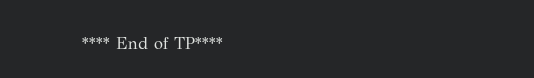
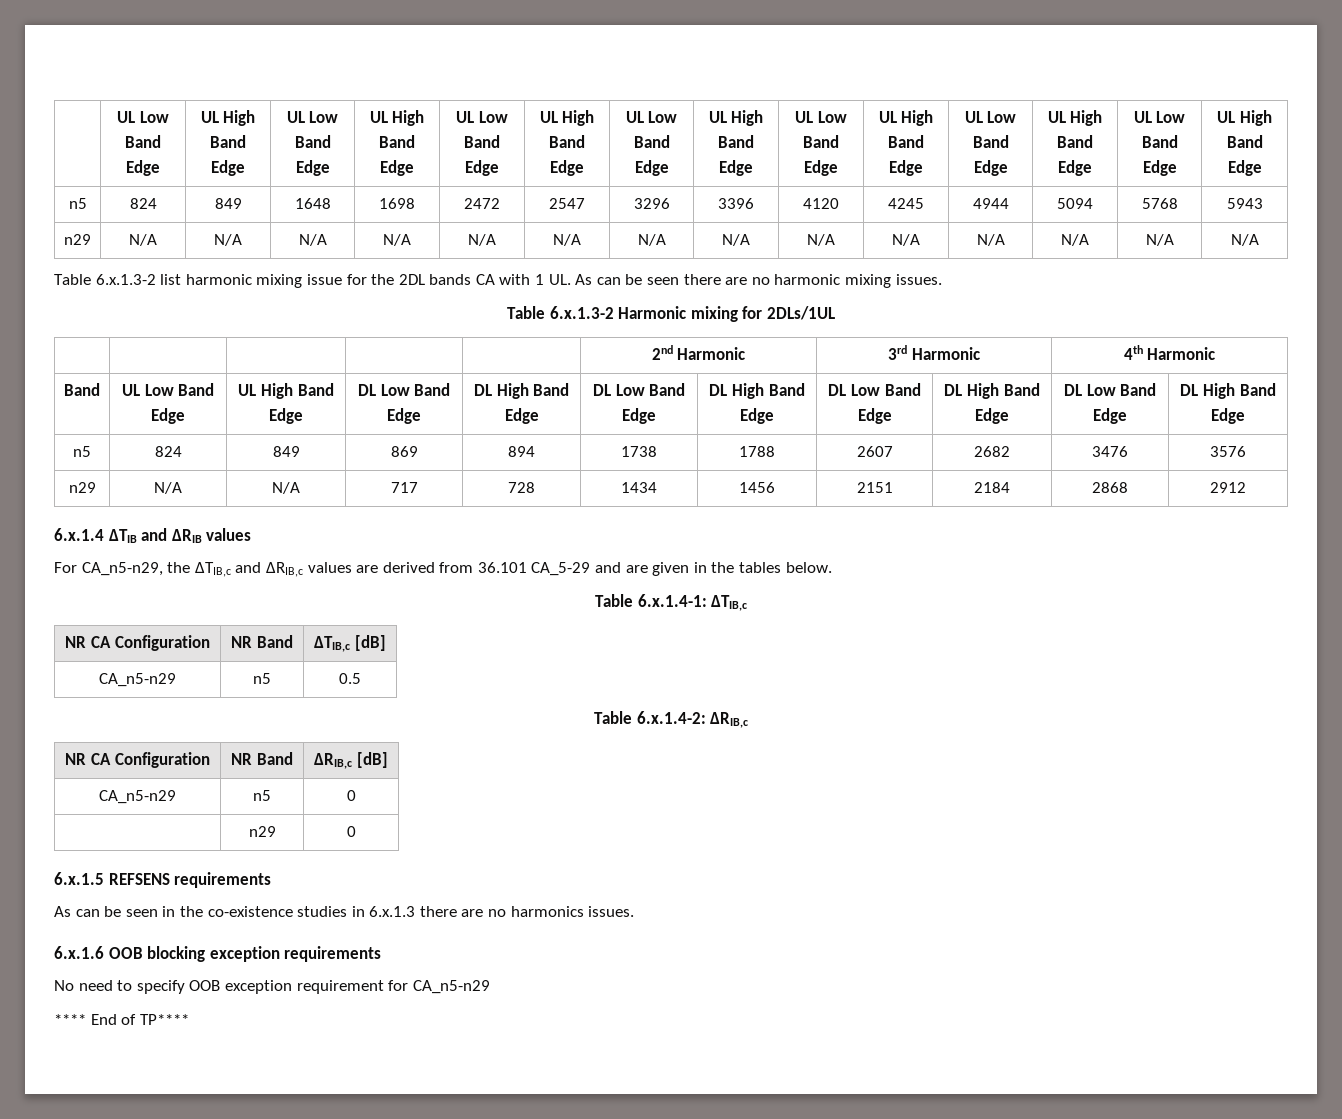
(82, 43) none -> [117,111,169,123] [125,135,161,148] [126,160,160,176] [200,110,256,126] [210,135,246,148] [211,160,245,176] [286,111,339,123] [294,135,331,148] [295,160,330,176] [369,110,425,126] [379,135,415,148] [380,160,414,176] [456,111,508,123] [464,135,500,148] [465,160,499,176] [539,110,595,126] [549,135,585,148] [550,160,584,176] [625,111,678,123] [633,135,670,148] [634,160,669,176] [708,110,764,126] [718,135,754,148] [719,160,753,176] [795,111,847,123] [803,135,839,148] [804,160,838,176] [878,110,934,126] [888,135,924,148] [889,160,923,176] [964,111,1017,123] [972,135,1009,148] [973,160,1008,176] [1047,110,1103,126] [1057,135,1093,148] [1058,160,1092,176] [1133,111,1186,123] [1141,135,1178,148] [1142,160,1177,176] [1217,110,1272,126] [1226,135,1263,148] [1227,160,1262,176] [68,198,87,209] [129,198,157,209] [214,198,242,209] [294,198,331,209] [379,198,415,209] [464,198,500,209] [549,198,585,209] [633,198,670,209] [718,198,754,209] [803,198,839,209] [888,198,924,209] [972,198,1009,209] [1057,198,1093,209] [1141,198,1178,209] [1226,198,1263,209] [64,234,91,245] [129,234,157,246] [214,234,242,246] [298,234,327,246] [383,234,411,246] [468,234,496,246] [553,234,581,246] [637,234,666,246] [722,234,750,246] [807,234,835,246] [892,234,920,246] [976,234,1005,246] [1061,234,1089,246] [1145,234,1174,246] [1230,234,1259,246] [54,274,942,288] [507,306,835,322] [651,345,746,360] [888,345,980,360] [1123,345,1216,360] [64,383,100,396] [121,383,215,396] [151,408,185,424] [238,383,334,399] [269,408,303,424] [357,383,451,396] [387,408,421,424] [473,383,570,399] [504,408,539,424] [592,383,686,396] [622,408,656,424] [709,383,805,399] [740,408,774,424] [828,383,921,396] [857,408,892,424] [944,383,1040,399] [975,408,1009,424] [1063,383,1157,396] [1093,408,1127,424] [1180,383,1276,399] [1211,408,1245,424] [73,446,91,457] [154,446,182,457] [272,446,300,457] [390,446,418,457] [508,446,535,457] [621,446,657,457] [739,446,775,457] [856,446,893,457] [974,446,1010,457] [1092,446,1128,457] [1210,446,1246,457] [68,482,96,493] [154,482,182,494] [272,482,300,494] [390,482,418,493] [508,482,535,493] [621,482,657,493] [739,482,775,493] [856,482,893,493] [974,482,1010,493] [1092,482,1128,493] [1210,482,1246,493] [54,528,252,543] [54,562,832,577] [594,594,748,611] [65,635,210,651] [231,635,293,648] [314,635,386,652] [99,673,176,687] [253,673,271,684] [339,673,361,684] [593,711,749,728] [65,752,210,768] [231,752,293,765] [314,752,388,769] [99,790,176,804] [253,790,271,801] [346,790,356,801] [248,826,276,837] [346,826,356,837] [54,872,272,888] [54,906,635,917] [54,946,382,962] [54,980,490,994] | UL Low Band Edge | UL High Band Edge | UL Low Band Edge | UL High Band Edge | UL Low Band Edge | UL High Band Edge | UL Low Band Edge | UL High Band Edge | UL Low Band Edge | UL High Band Edge | UL Low Band Edge | UL High Band Edge | UL Low Band Edge | UL High Band Edge // n5 | 824 | 849 | 1648 | 1698 | 2472 | 2547 | 3296 | 3396 | 4120 | 4245 | 4944 | 5094 | 5768 | 5943 // n29 | N/A | N/A | N/A | N/A | N/A | N/A | N/A | N/A | N/A | N/A | N/A | N/A | N/A | N/A // Table 6.x.1.3-2 list harmonic mixing issue for the 2DL bands CA with 1 UL. As can be seen there are no harmonic mixing issues. // Table 6.x.1.3-2 Harmonic mixing for 2DLs/1UL // | | | | | 2nd Harmonic | 3rd Harmonic | 4th Harmonic // Band | UL Low Band Edge | UL High Band Edge | DL Low Band Edge | DL High Band Edge | DL Low Band Edge | DL High Band Edge | DL Low Band Edge | DL High Band Edge | DL Low Band Edge | DL High Band Edge // n5 | 824 | 849 | 869 | 894 | 1738 | 1788 | 2607 | 2682 | 3476 | 3576 // n29 | N/A | N/A | 717 | 728 | 1434 | 1456 | 2151 | 2184 | 2868 | 2912 // 6.x.1.4 ∆TIB and ∆RIB values // For CA_n5-n29, the ΔTIB,c and ΔRIB,c values are derived from 36.101 CA_5-29 and are given in the tables below. // Table 6.x.1.4-1: ΔTIB,c // NR CA Configuration | NR Band | ΔTIB,c [dB] // CA_n5-n29 | n5 | 0.5 // Table 6.x.1.4-2: ΔRIB,c // NR CA Configuration | NR Band | ΔRIB,c [dB] // CA_n5-n29 | n5 | 0 // | n29 | 0 // 6.x.1.5 REFSENS requirements // As can be seen in the co-existence studies in 6.x.1.3 there are no harmonics issues. // 6.x.1.6 OOB blocking exception requirements // No need to specify OOB exception requirement for CA_n5-n29 //

